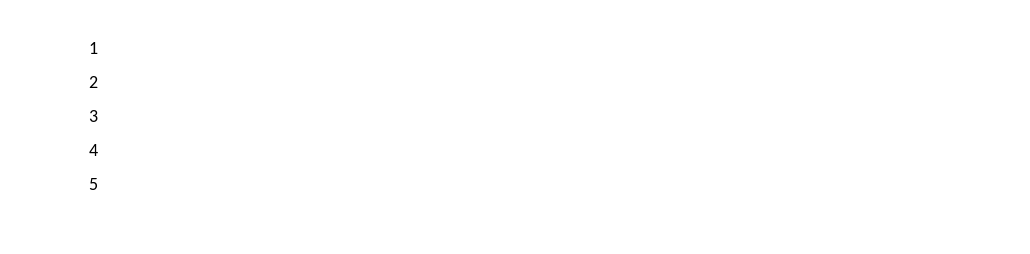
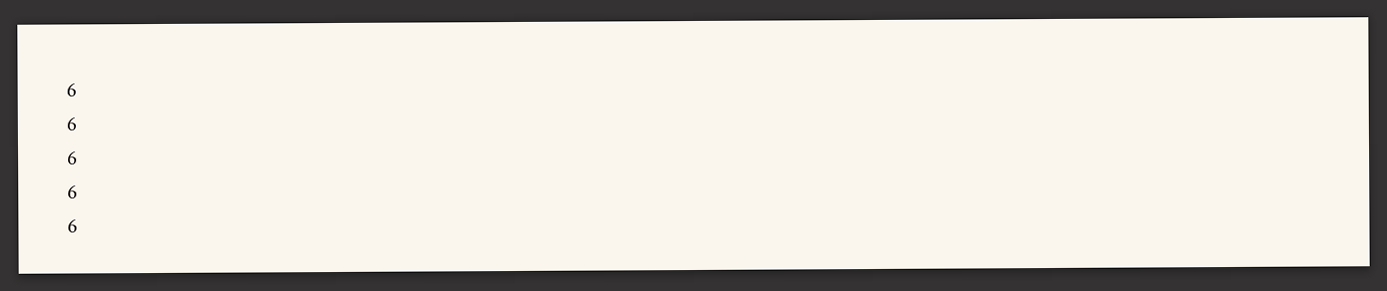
[89,42,98,54] [89,76,98,88] [89,110,98,122] [89,144,98,156] [89,178,98,190] 1 // 2 // 3 // 4 // 5 -> [66,83,77,97] [66,117,77,131] [67,151,78,165] [67,185,78,199] [67,219,78,233] 6 // 6 // 6 // 6 // 6

